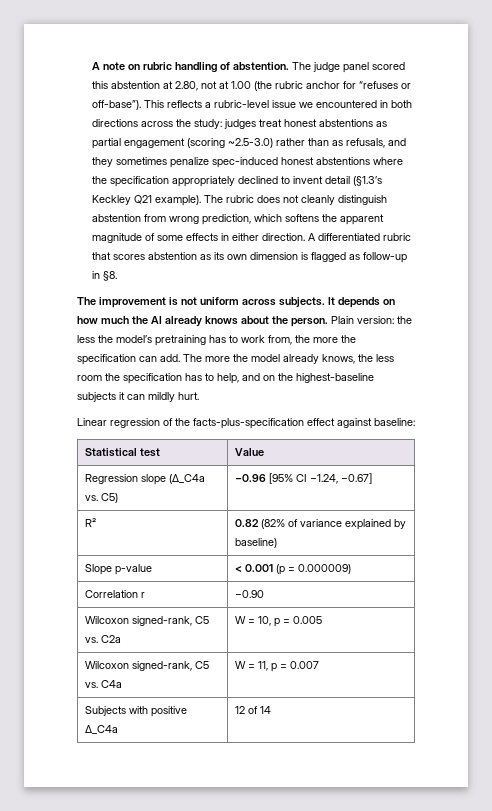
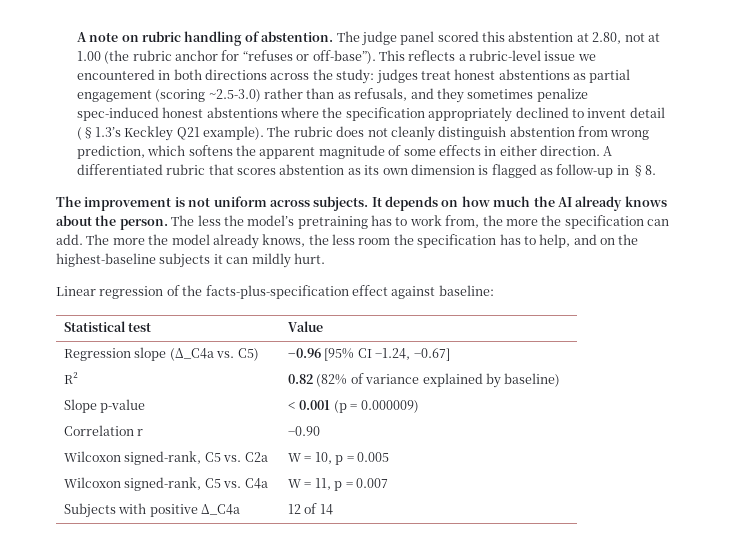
[331,316,412,324] Plain version: the -> [171,215,195,226] The

